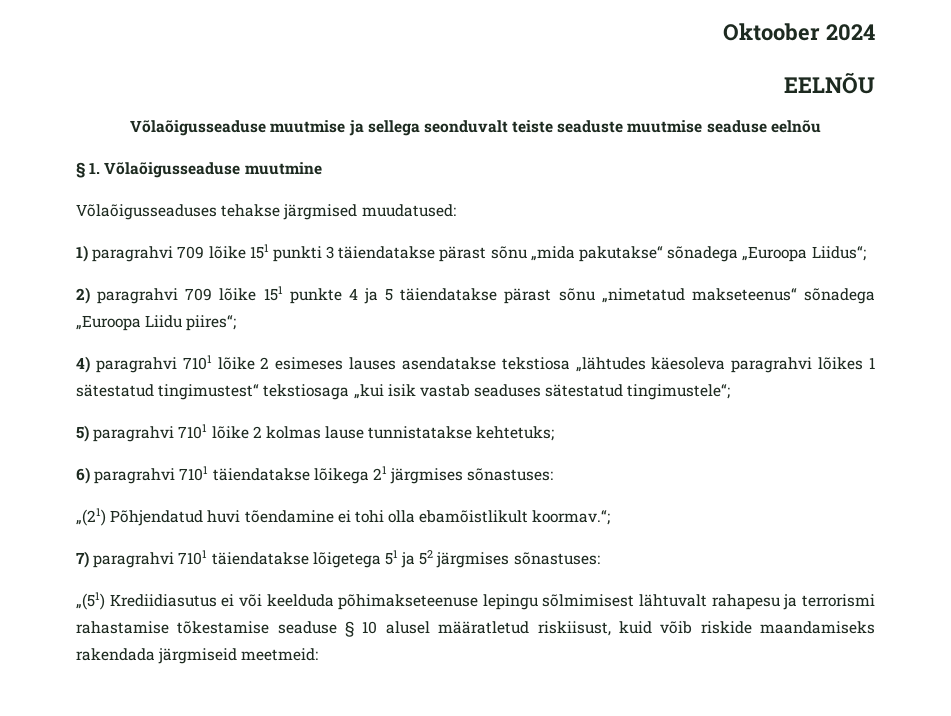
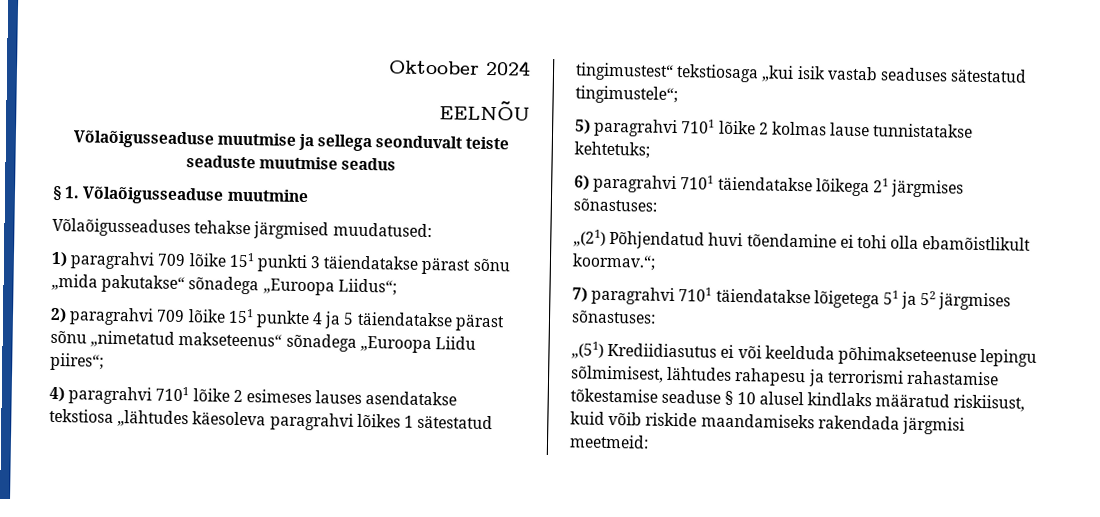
[706,120,821,133] seaduse eelnõu -> [341,157,397,171] seadus
[542,594,708,607] sõlmimisest lähtuvalt -> [571,365,733,383] sõlmimisest, lähtudes
[438,621,530,634] määratletud -> [806,392,951,408] kindlaks määratud
[158,648,238,664] järgmiseid -> [901,416,965,435] järgmisi

